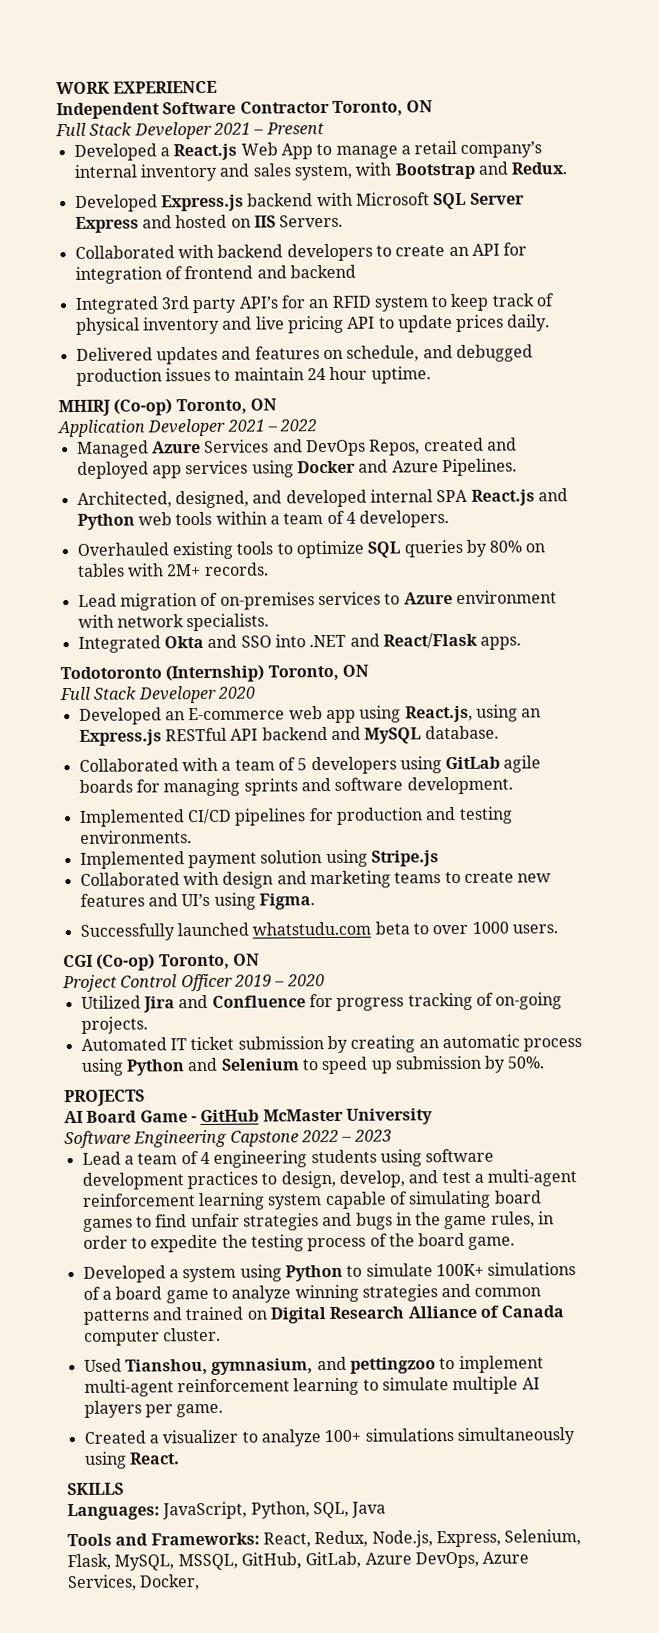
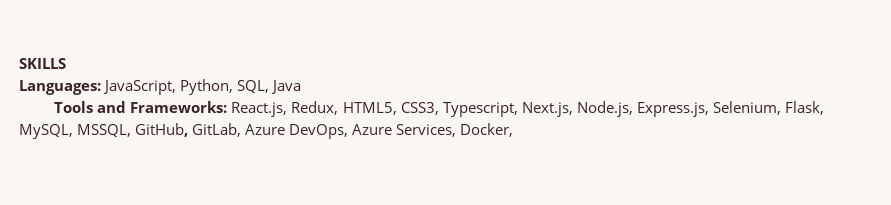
[56,80,218,95] [56,100,434,120] [55,121,324,140] [73,140,543,161] [73,161,568,182] [74,192,525,212] [74,214,344,233] [74,242,528,262] [74,264,356,284] [74,293,555,314] [75,314,551,335] [75,344,533,365] [75,366,431,386] [58,398,277,417] [57,418,318,438] [76,437,517,458] [76,458,517,479] [76,488,568,509] [76,510,450,530] [76,539,546,560] [77,562,269,577] [77,590,557,611] [77,613,270,632] [77,632,522,653] [60,664,369,683] [59,685,256,704] [78,704,542,725] [78,725,499,746] [78,755,542,775] [78,776,513,797] [78,806,513,827] [79,830,192,844] [79,849,439,869] [79,870,552,889] [79,892,315,910] [79,921,558,941] [63,953,260,971] [62,973,325,993] [80,992,563,1013] [80,1016,148,1034] [80,1034,583,1054] [80,1055,545,1076] [64,1089,145,1107] [64,1108,433,1125] [64,1129,392,1149] [81,1148,495,1168] [81,1169,578,1190] [81,1190,542,1211] [82,1211,555,1232] [82,1232,516,1253] [82,1262,577,1283] [82,1283,542,1304] [82,1305,565,1325] [83,1327,221,1346] [83,1355,544,1375] [83,1376,540,1397] [83,1400,224,1418] [83,1427,575,1447] [83,1451,180,1469] WORK EXPERIENCE // Independent Software Contractor Toronto, ON // Full Stack Developer 2021 – Present // Developed a React.js Web App to manage a retail company’s internal inventory and sales system, with Bootstrap and Redux. // Developed Express.js backend with Microsoft SQL Server Express and hosted on IIS Servers. // Collaborated with backend developers to create an API for integration of frontend and backend // Integrated 3rd party API’s for an RFID system to keep track of physical inventory and live pricing API to update prices daily. // Delivered updates and features on schedule, and debugged production issues to maintain 24 hour uptime. // MHIRJ (Co-op) Toronto, ON // Application Developer 2021 – 2022 // Managed Azure Services and DevOps Repos, created and deployed app services using Docker and Azure Pipelines. // Architected, designed, and developed internal SPA React.js and Python web tools within a team of 4 developers. // Overhauled existing tools to optimize SQL queries by 80% on tables with 2M+ records. // Lead migration of on-premises services to Azure environment with network specialists. // Integrated Okta and SSO into .NET and React/Flask apps. // Todotoronto (Internship) Toronto, ON // Full Stack Developer 2020 // Developed an E-commerce web app using React.js, using an Express.js RESTful API backend and MySQL database. // Collaborated with a team of 5 developers using GitLab agile boards for managing sprints and software development. // Implemented CI/CD pipelines for production and testing environments. // Implemented payment solution using Stripe.js // Collaborated with design and marketing teams to create new features and UI’s using Figma. // Successfully launched whatstudu.com beta to over 1000 users. // CGI (Co-op) Toronto, ON // Project Control Officer 2019 – 2020 // Utilized Jira and Confluence for progress tracking of on-going projects. // Automated IT ticket submission by creating an automatic process using Python and Selenium to speed up submission by 50%. // PROJECTS // AI Board Game - GitHub McMaster University // Software Engineering Capstone 2022 – 2023 // Lead a team of 4 engineering students using software development practices to design, develop, and test a multi-agent reinforcement learning system capable of simulating board games to find unfair strategies and bugs in the game rules, in order to expedite the testing process of the board game. // Developed a system using Python to simulate 100K+ simulations of a board game to analyze winning strategies and common patterns and trained on Digital Research Alliance of Canada computer cluster. // Used Tianshou, gymnasium, and pettingzoo to implement multi-agent reinforcement learning to simulate multiple AI players per game. // Created a visualizer to analyze 100+ simulations simultaneously using React. // -> (19, 63) none
[262,1530,501,1548] React, Redux, Node.js, Express, -> [231,101,709,117] React.js, Redux, HTML5, CSS3, Typescript, Next.js, Node.js, Express.js,

